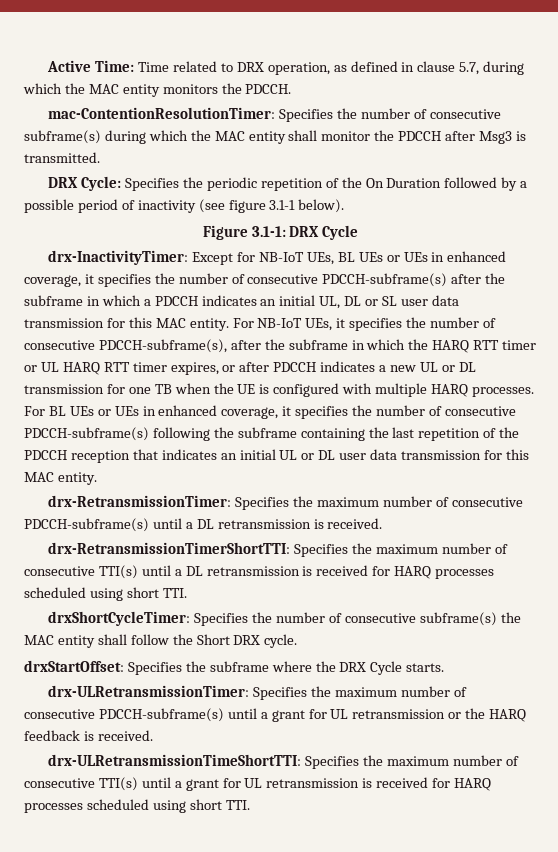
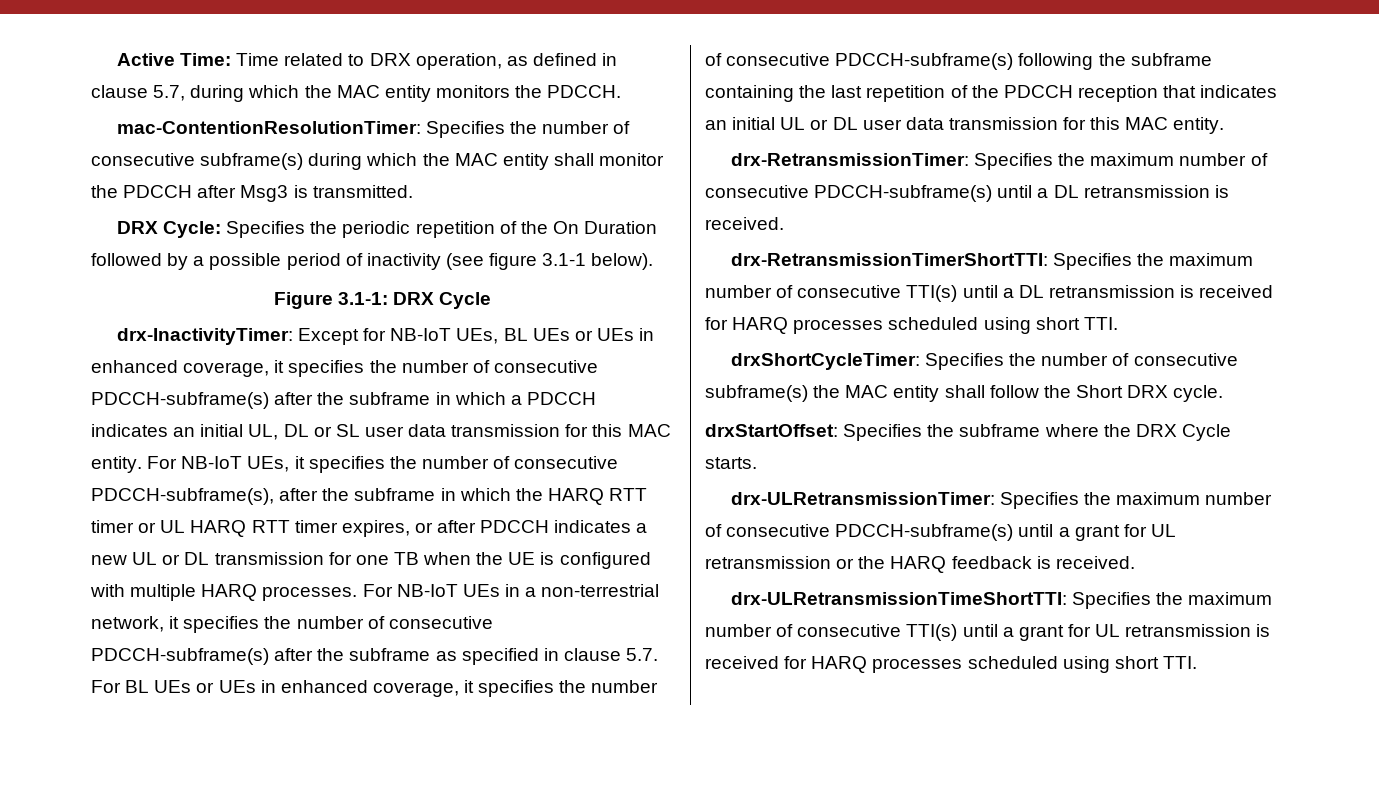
(45, 411) none -> [396,584,660,597] [91,616,493,633] [91,648,659,665] [91,680,121,693] NB-IoT UEs in a non-terrestrial network, it specifies the number of consecutive PDCCH-subframe(s) after the subframe as specified in clause 5.7. For

